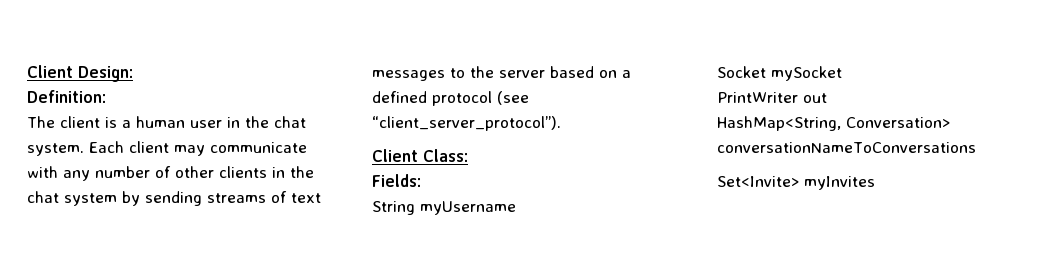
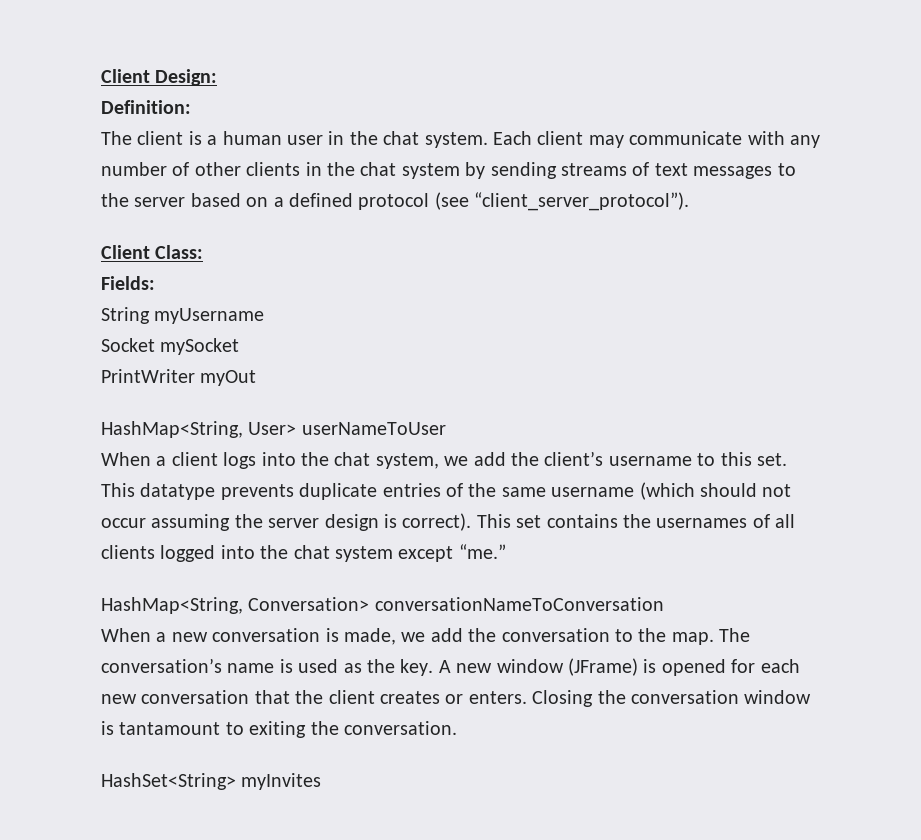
[803,93,827,103] [717,116,950,131] [717,142,976,153] [717,176,799,187] out // HashMap<String, Conversation> conversationNameToConversations // Set<Invite> -> [200,370,257,386] [101,421,446,438] [101,451,787,469] [101,482,792,500] [101,513,796,531] [101,544,506,562] [101,597,664,614] [101,628,751,645] [101,658,800,676] [101,690,812,707] [101,721,457,738] [101,773,236,790] myOut // HashMap<String, User> userNameToUser // When a client logs into the chat system, we add the client’s username to this set. This datatype prevents duplicate entries of the same username (which should not occur assuming the server design is correct). This set contains the usernames of all clients logged into the chat system except “me.” // HashMap<String, Conversation> conversationNameToConversation // When a new conversation is made, we add the conversation to the map. The conversation’s name is used as the key. A new window (JFrame) is opened for each new conversation that the client creates or enters. Closing the conversation window is tantamount to exiting the conversation. // HashSet<String>

